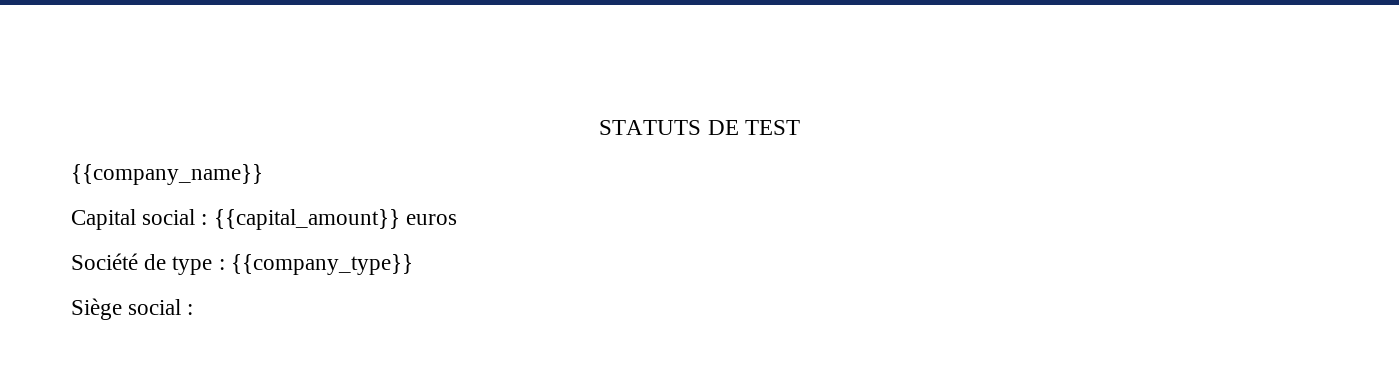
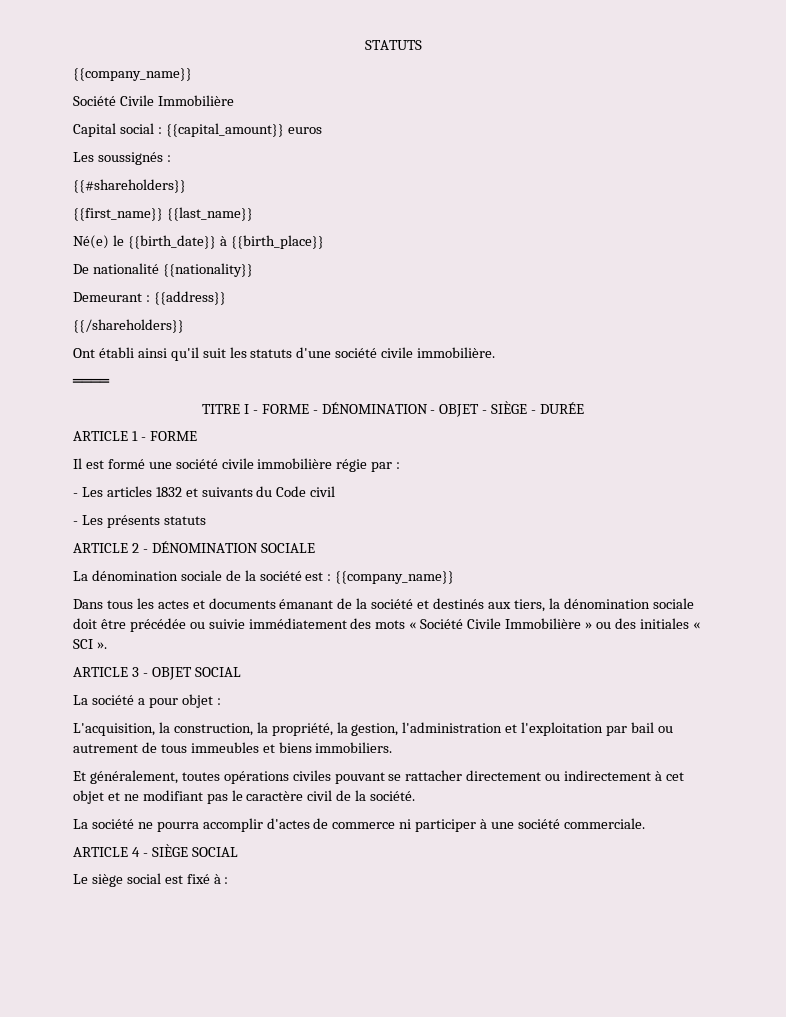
[707,120,800,135] [71,164,263,185] DE TEST // {{company_name}} -> [73,68,192,81] [73,95,234,106] // {{company_name}} // Société Civile Immobilière
[71,253,413,275] [71,298,182,320] Société de type : {{company_type}} // Siège social -> [73,152,171,165] [73,179,186,193] [73,207,253,221] [73,235,324,249] [73,263,253,277] [73,291,226,305] [73,319,184,333] [73,347,496,361] [72,378,110,386] [201,401,585,417] [73,431,197,441] [73,458,401,472] [73,486,336,497] [73,515,206,528] [73,541,315,553] [73,570,455,584] [73,598,694,612] [73,618,700,632] [73,639,107,649] [73,667,241,680] [73,694,221,708] [73,722,673,736] [73,742,393,753] [73,770,684,784] [73,790,416,804] [73,818,645,832] [73,844,238,857] [73,873,221,887] Les soussignés : // {{#shareholders}} // {{first_name}} {{last_name}} // Né(e) le {{birth_date}} à {{birth_place}} // De nationalité {{nationality}} // Demeurant : {{address}} // {{/shareholders}} // Ont établi ainsi qu'il suit les statuts d'une société civile immobilière. // ════ // TITRE I - FORME - DÉNOMINATION - OBJET - SIÈGE - DURÉE // ARTICLE 1 - FORME // Il est formé une société civile immobilière régie par : // - Les articles 1832 et suivants du Code civil // - Les présents statuts // ARTICLE 2 - DÉNOMINATION SOCIALE // La dénomination sociale de la société est : {{company_name}} // Dans tous les actes et documents émanant de la société et destinés aux tiers, la dénomination sociale doit être précédée ou suivie immédiatement des mots « Société Civile Immobilière » ou des initiales « SCI ». // ARTICLE 3 - OBJET SOCIAL // La société a pour objet : // L'acquisition, la construction, la propriété, la gestion, l'administration et l'exploitation par bail ou autrement de tous immeubles et biens immobiliers. // Et généralement, toutes opérations civiles pouvant se rattacher directement ou indirectement à cet objet et ne modifiant pas le caractère civil de la société. // La société ne pourra accomplir d'actes de commerce ni participer à une société commerciale. // ARTICLE 4 - SIÈGE SOCIAL // Le siège social est fixé à

